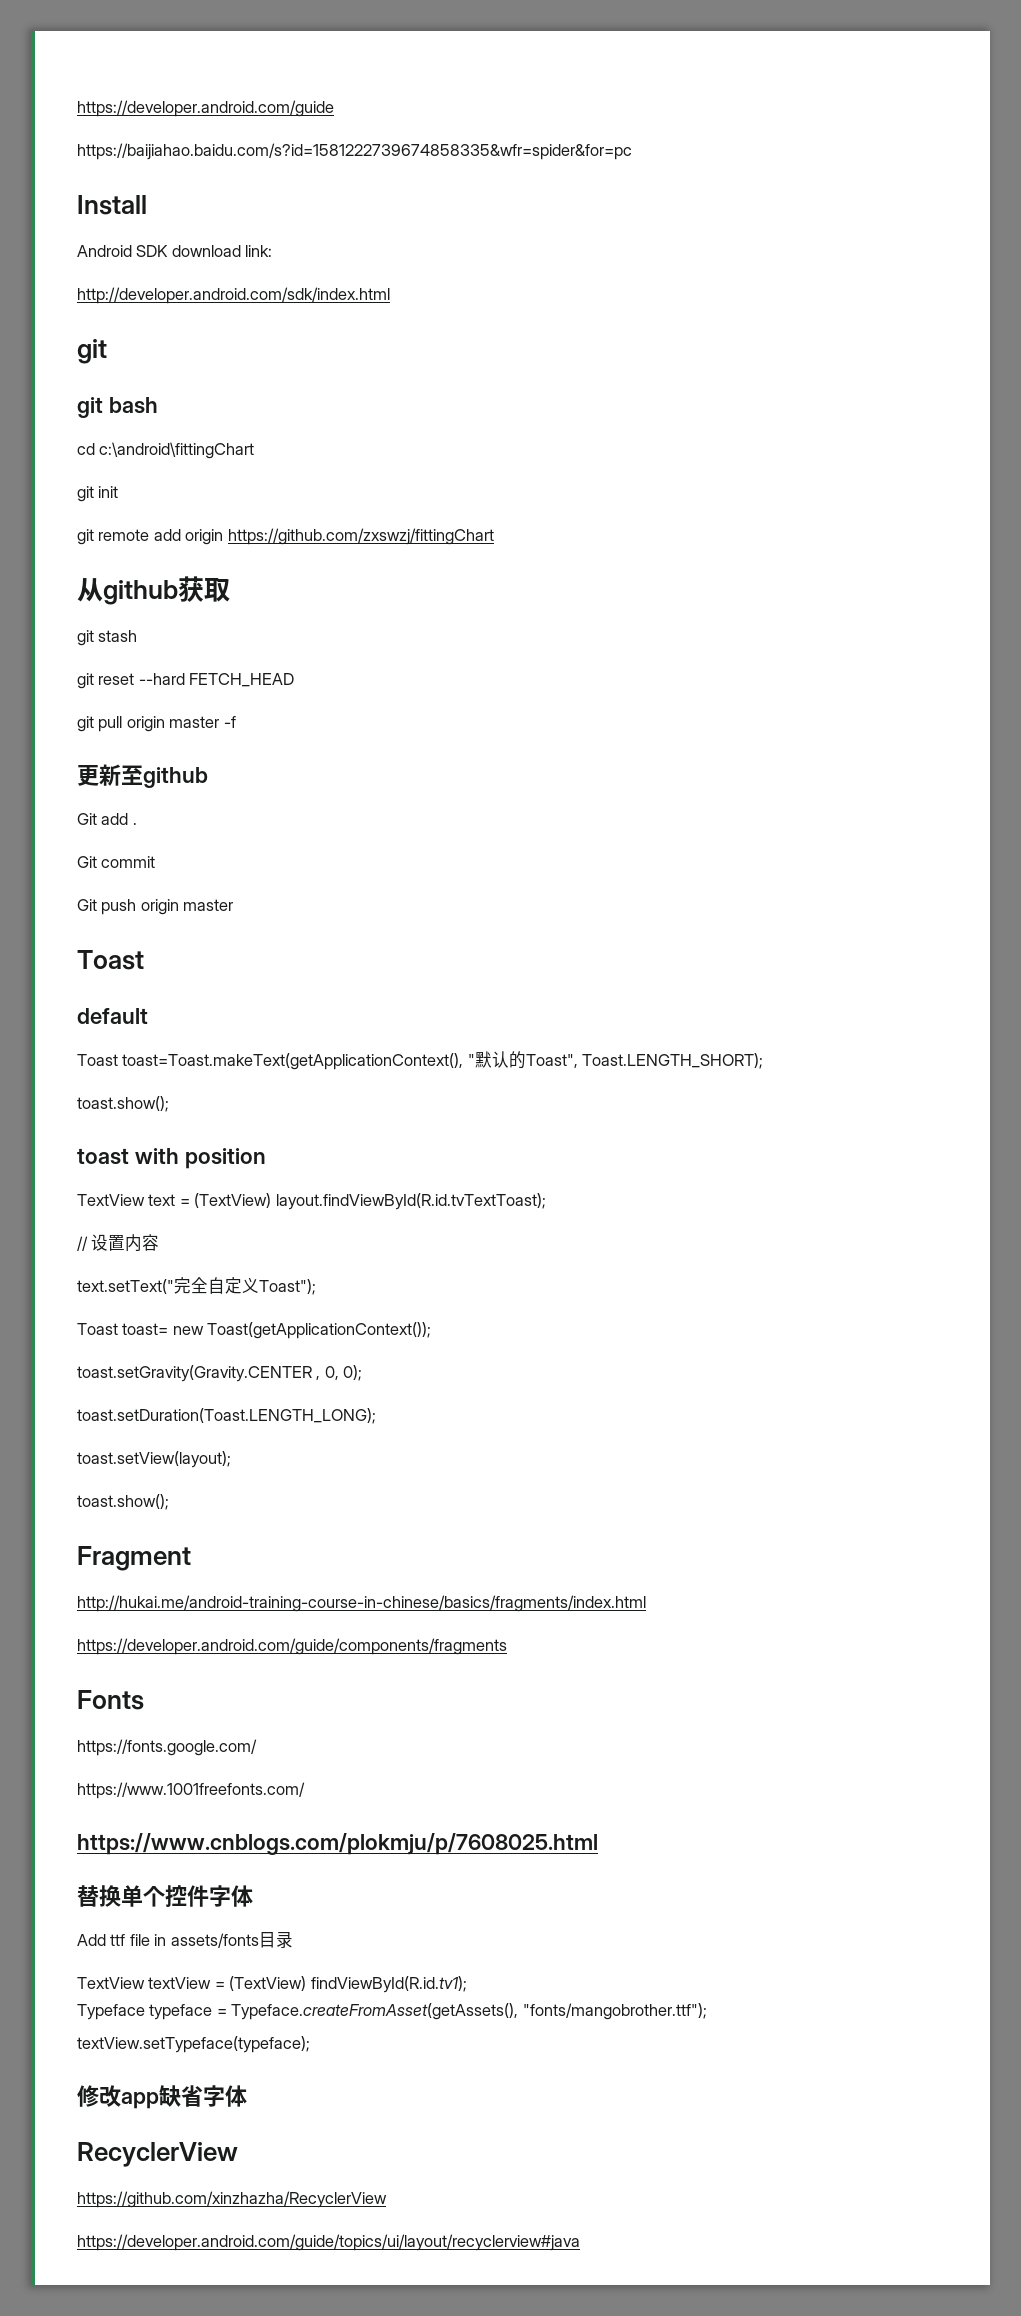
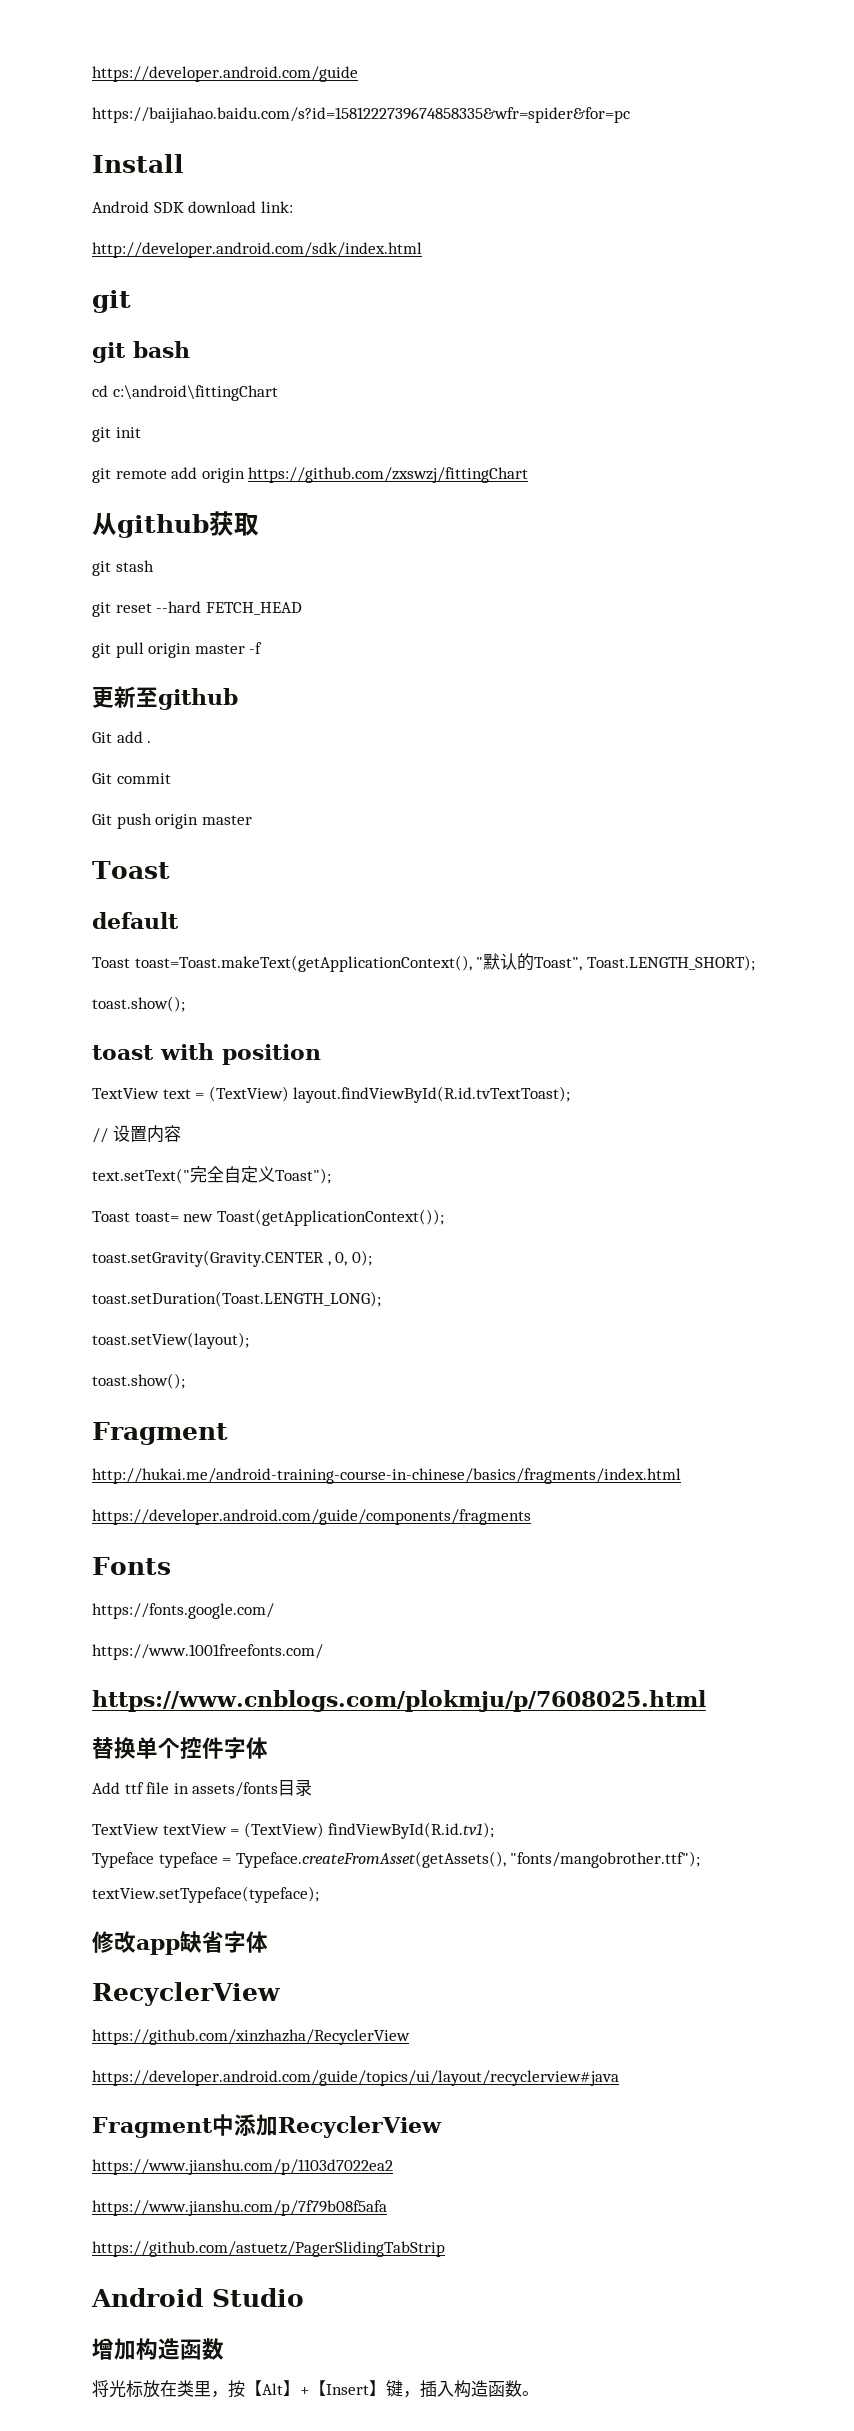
(580, 2242) none -> [92,2114,442,2138] [92,2159,393,2175] [92,2200,387,2216] [92,2241,445,2257] [91,2288,304,2307] [92,2338,224,2360] [92,2380,539,2398] // Fragment中添加RecyclerView // https://www.jianshu.com/p/1103d7022ea2 // https://www.jianshu.com/p/7f79b08f5afa // https://github.com/astuetz/PagerSlidingTabStrip // Android Studio // 增加构造函数 // 将光标放在类里，按【Alt】+【Insert】键，插入构造函数。

